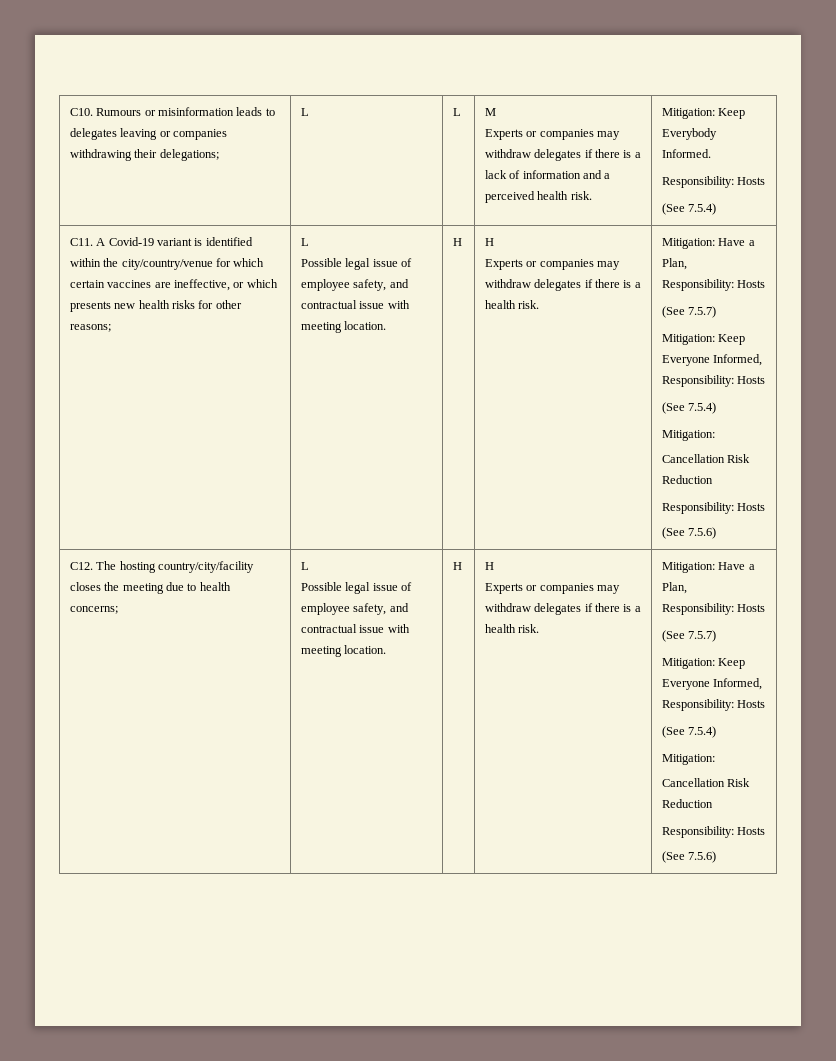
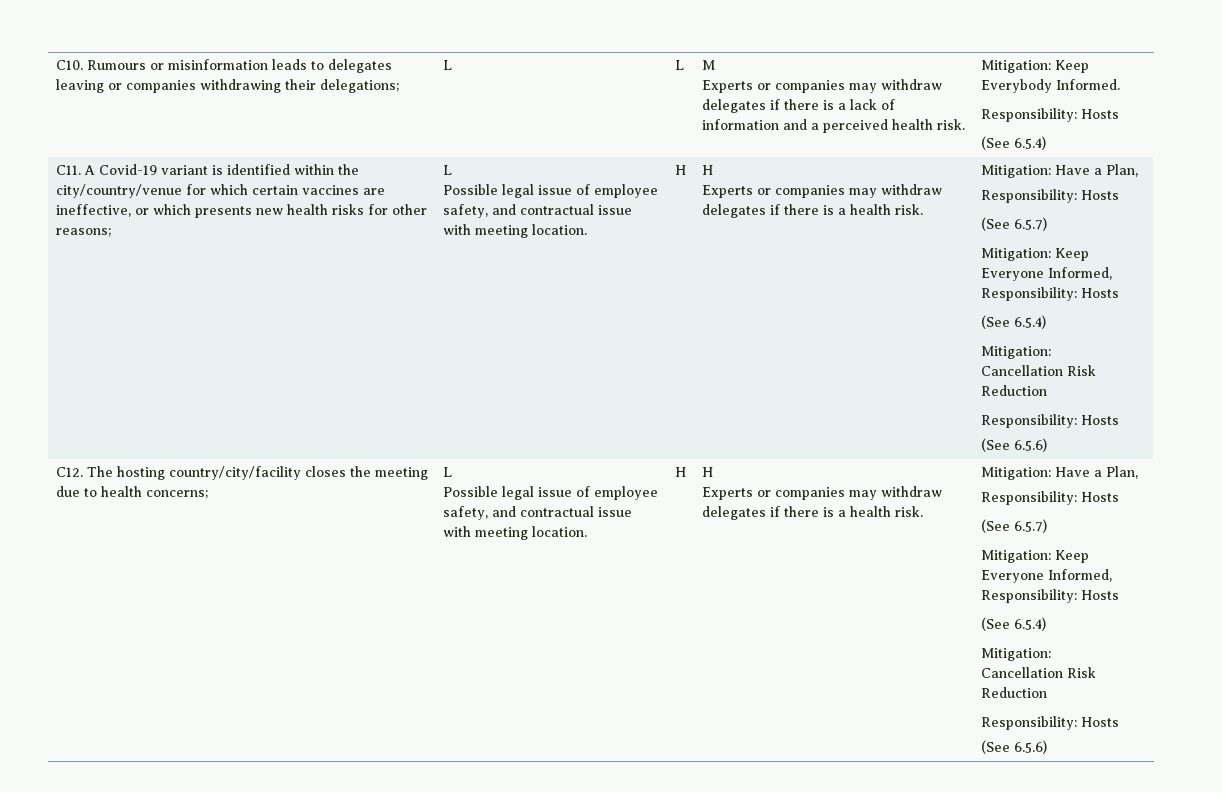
[688,203,717,215] 7.5.4) -> [1013,136,1046,150] 6.5.4)
[688,306,717,318] [661,334,746,345] [661,354,763,366] [661,375,766,387] [661,402,717,414] [661,430,715,441] [661,454,751,463] [661,475,713,484] [661,502,766,514] [661,527,717,539] 7.5.7) // Mitigation: Keep Everyone Informed, Responsibility: Hosts // (See 7.5.4) // Mitigation: // Cancellation Risk Reduction // Responsibility: Hosts // (See 7.5.6) -> [1013,217,1047,231] [980,248,1089,261] [980,267,1112,281] [980,287,1119,301] [980,315,1046,329] [980,346,1051,359] [980,365,1096,376] [980,385,1047,396] [980,414,1119,428] [980,438,1047,452] 6.5.7) // Mitigation: Keep Everyone Informed, Responsibility: Hosts // (See 6.5.4) // Mitigation: // Cancellation Risk Reduction // Responsibility: Hosts // (See 6.5.6)
[688,630,717,642] [661,658,746,669] [661,678,763,690] [661,699,766,711] [661,726,717,738] [661,754,715,765] [661,778,751,787] [661,799,713,808] [661,826,766,838] [661,851,717,863] 7.5.7) // Mitigation: Keep Everyone Informed, Responsibility: Hosts // (See 7.5.4) // Mitigation: // Cancellation Risk Reduction // Responsibility: Hosts // (See 7.5.6) -> [1013,519,1047,533] [980,550,1089,563] [980,569,1112,583] [980,589,1119,603] [980,617,1046,631] [980,648,1051,661] [980,667,1096,678] [980,687,1047,698] [980,716,1119,730] [980,740,1047,754] 6.5.7) // Mitigation: Keep Everyone Informed, Responsibility: Hosts // (See 6.5.4) // Mitigation: // Cancellation Risk Reduction // Responsibility: Hosts // (See 6.5.6)

